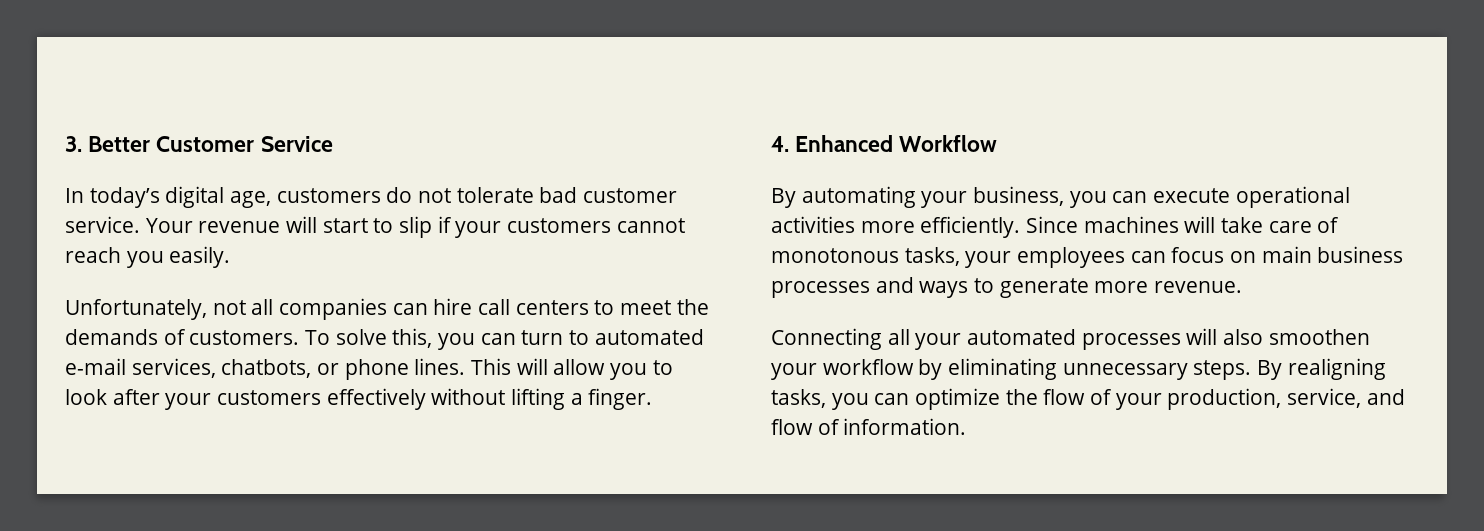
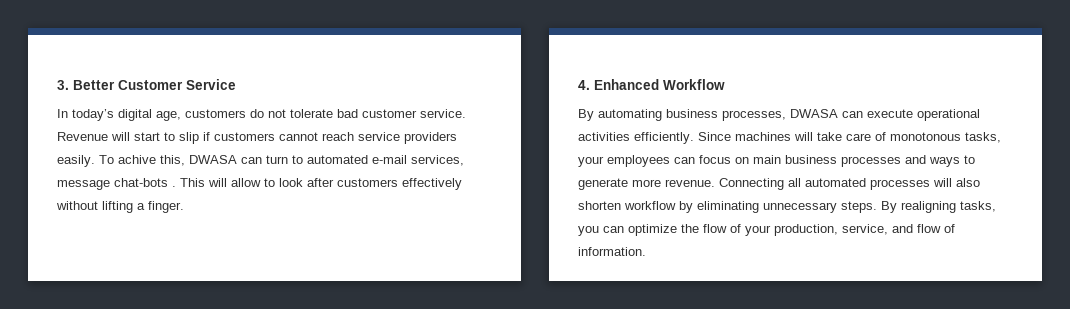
[145,218,281,233] Your revenue -> [57,132,108,141] Revenue
[455,221,502,238] your -> (210, 136) none
[126,251,164,268] you -> [358,132,457,144] service providers
[65,298,709,320] [65,328,476,350] // Unfortunately, not all companies can hire call centers to meet the demands of customers. To solve this, you -> [99,155,237,166] To achive this, DWASA
[221,358,466,380] chatbots, or phone lines. -> [57,178,176,190] message chat-bots .
[610,363,648,380] you -> (261, 182) none
[165,393,212,410] your -> (334, 182) none
[921,186,1107,208] your business, you -> [666,109,838,121] business processes, DWASA
[860,221,915,233] more -> (630, 136) none
(1243, 287) // -> (715, 183) none
[915,333,962,350] your -> (801, 182) none
[1268,329,1370,345] [771,363,817,380] smoothen your -> [578,201,621,210] shorten

